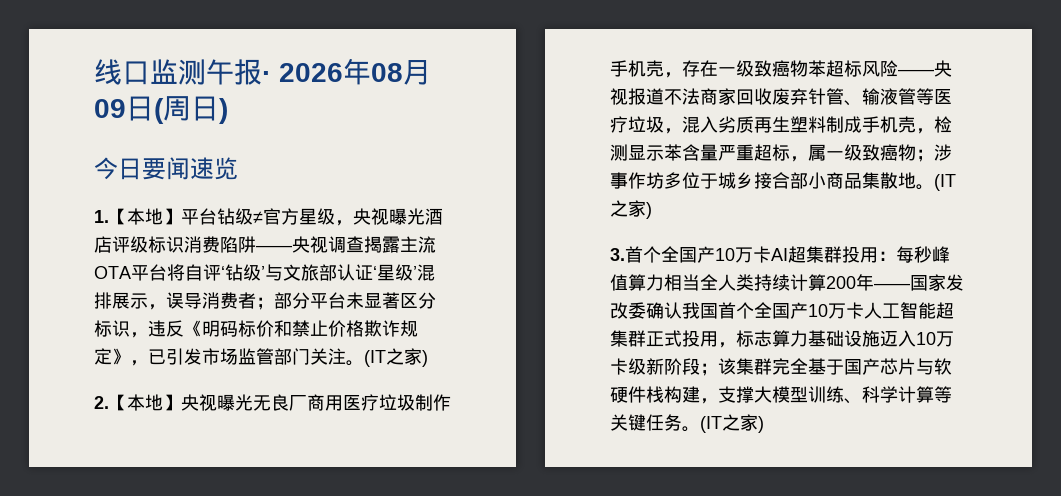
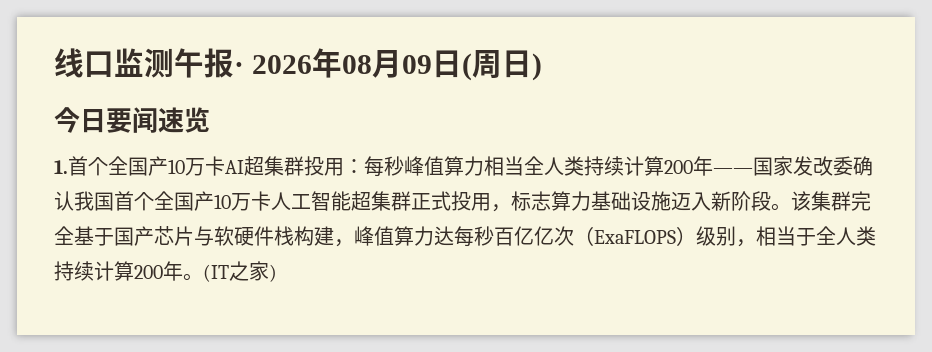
[109,208,443,226] [94,236,436,253] [94,264,435,281] [94,292,436,310] [94,320,418,338] [94,348,428,367] [94,394,451,411] [610,60,952,78] [610,88,952,106] [610,116,952,134] [610,144,952,162] [610,172,956,191] [610,200,652,219] [610,248,625,261] 【本地】平台钻级≠官方星级，央视曝光酒店评级标识消费陷阱——央视调查揭露主流OTA平台将自评‘钻级’与文旅部认证‘星级’混排展示，误导消费者；部分平台未显著区分标识，违反《明码标价和禁止价格欺诈规定》，已引发市场监管部门关注。(IT之家) // 2.【本地】央视曝光无良厂商用医疗垃圾制作手机壳，存在一级致癌物苯超标风险——央视报道不法商家回收废弃针管、输液管等医疗垃圾，混入劣质再生塑料制成手机壳，检测显示苯含量严重超标，属一级致癌物；涉事作坊多位于城乡接合部小商品集散地。(IT之家) // 3. -> (68, 167) none
[916,331,954,347] [610,358,718,376] 10万卡级新阶段； -> [711,191,791,211] 新阶段。
[718,386,952,404] [610,414,682,431] 支撑大模型训练、科学计算等关键任务 -> [354,226,876,247] [54,261,183,281] 峰值算力达每秒百亿亿次（ExaFLOPS）级别，相当于全人类持续计算200年

